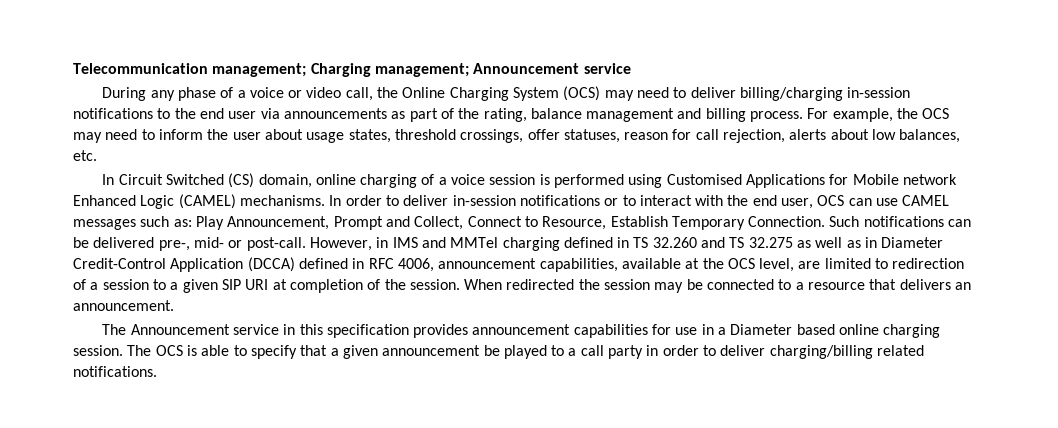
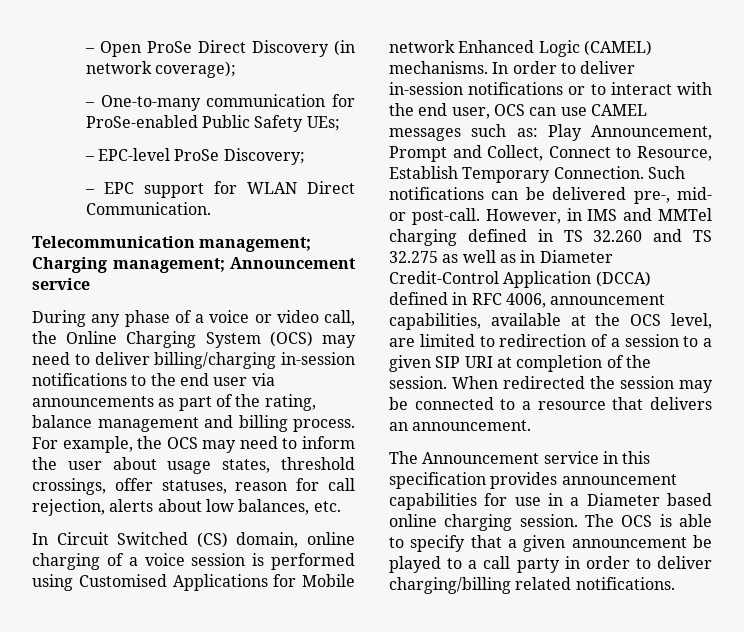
(73, 68) none -> [84,40,355,57] [85,61,237,78] [84,94,356,111] [85,115,340,132] [84,148,305,165] [84,181,355,198] [85,202,211,215] – Open ProSe Direct Discovery (in network coverage); // – One-to-many communication for ProSe-enabled Public Safety UEs; // – EPC-level ProSe Discovery; // – EPC support for WLAN Direct Communication. //

